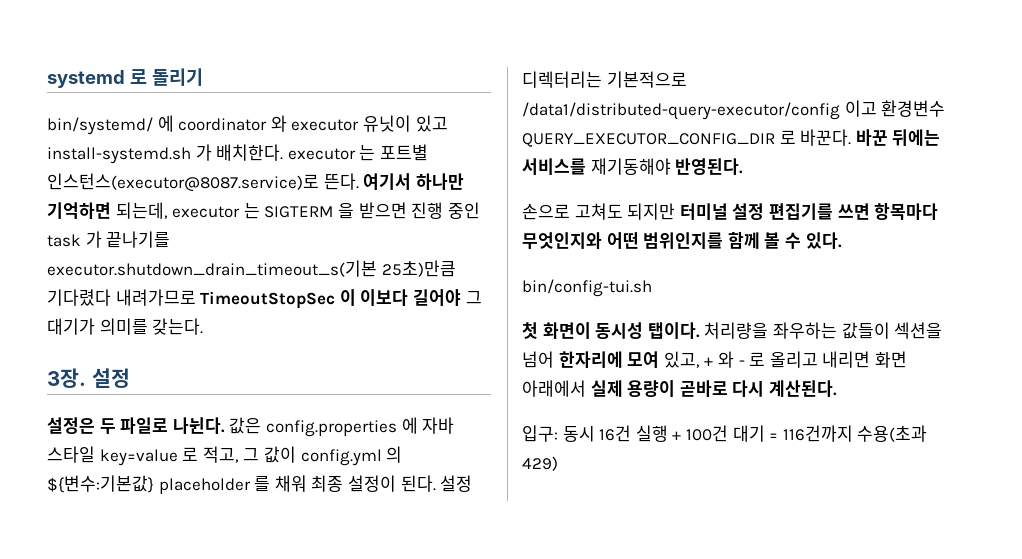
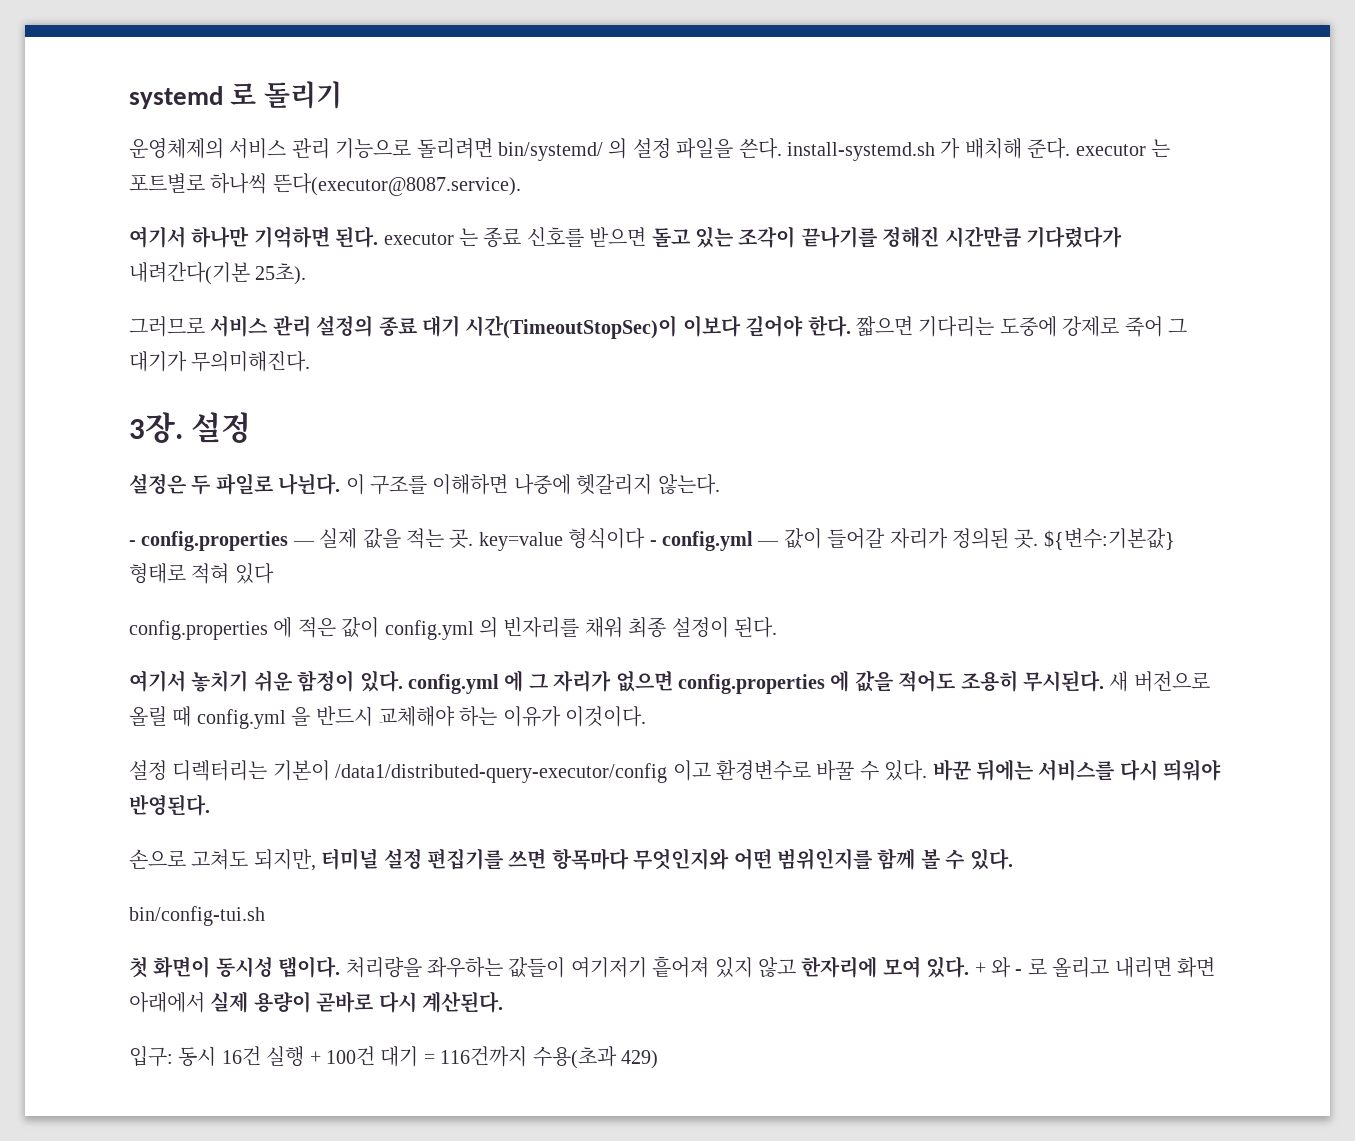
[47,115,448,135] [47,144,428,164] [47,173,359,192] bin/systemd/ 에 coordinator 와 executor 유닛이 있고 install-systemd.sh 가 배치한다. executor 는 포트별 인스턴스(executor@8087.service)로 뜬다. -> [129,138,1170,161] [129,173,521,196] 운영체제의 서비스 관리 기능으로 돌리려면 bin/systemd/ 의 설정 파일을 쓴다. install-systemd.sh 가 배치해 준다. executor 는 포트별로 하나씩 뜬다(executor@8087.service). //
[115,202,480,219] [47,231,171,248] [47,260,456,277] [47,289,482,309] [47,318,204,335] 되는데, executor 는 SIGTERM 을 받으면 진행 중인 task 가 끝나기를 executor.shutdown_drain_timeout_s(기본 25초)만큼 기다렸다 내려가므로 TimeoutStopSec 이 이보다 길어야 그 대기가 의미를 갖는다. -> [335,226,1122,248] [129,262,307,285] [129,315,1187,339] [129,351,311,372] 된다. executor 는 종료 신호를 받으면 돌고 있는 조각이 끝나기를 정해진 시간만큼 기다렸다가 내려간다(기본 25초). // 그러므로 서비스 관리 설정의 종료 대기 시간(TimeoutStopSec)이 이보다 길어야 한다. 짧으면 기다리는 도중에 강제로 죽어 그 대기가 무의미해진다.
[229,417,455,437] [47,446,403,466] [47,475,436,494] 값은 config.properties 에 자바 스타일 key=value 로 적고, 그 값이 config.yml 의 ${변수:기본값} placeholder 를 채워 최종 설정이 된다. -> [345,474,720,495] [129,528,1175,551] [129,563,274,584] [129,617,777,640] [129,670,1210,694] [129,706,647,729] 이 구조를 이해하면 나중에 헷갈리지 않는다. // - config.properties — 실제 값을 적는 곳. key=value 형식이다 - config.yml — 값이 들어갈 자리가 정의된 곳. ${변수:기본값} 형태로 적혀 있다 // config.properties 에 적은 값이 config.yml 의 빈자리를 채워 최종 설정이 된다. // 여기서 놓치기 쉬운 함정이 있다. config.yml 에 그 자리가 없으면 config.properties 에 값을 적어도 조용히 무시된다. 새 버전으로 올릴 때 config.yml 을 반드시 교체해야 하는 이유가 이것이다. //
[606,71,687,88] 기본적으로 -> [272,760,330,781] 기본이
[881,100,946,117] [522,129,852,147] 환경변수 QUERY_EXECUTOR_CONFIG_DIR 로 바꾼다. -> [716,760,928,781] 환경변수로 바꿀 수 있다.
[590,158,671,175] 재기동해야 -> [1119,759,1222,781] 다시 띄워야
[627,203,676,220] 되지만 -> [253,849,316,871] 되지만,
[894,322,943,339] [522,351,554,368] 섹션을 넘어 -> [570,956,796,978] 여기저기 흩어져 있지 않고
[663,351,700,368] 있고, -> [926,956,970,978] 있다.

